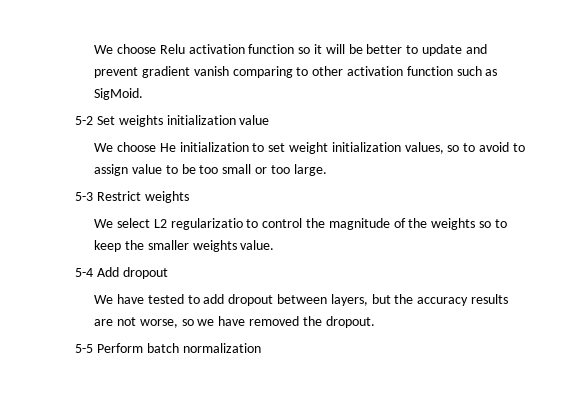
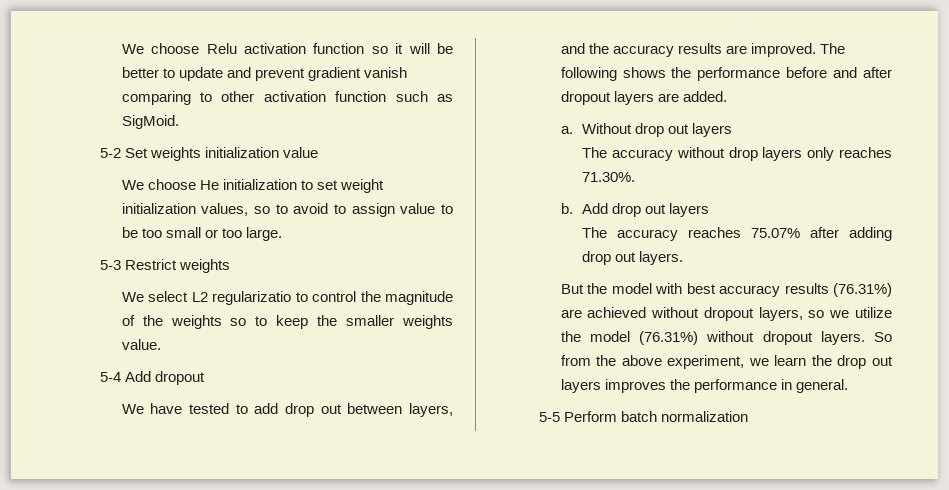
[228,294,274,306] dropout -> [285,403,342,417] drop out
[371,294,391,304] but -> [560,43,585,54] and
[117,316,375,328] not worse, so we have removed the dropout. -> [750,43,845,57] [560,67,892,81] [560,91,727,105] [560,123,733,137] [582,147,892,161] [582,172,636,182] [560,203,710,217] [582,227,892,241] [582,251,684,265] [560,283,893,297] [560,307,893,321] [560,331,892,345] [560,355,893,369] [560,379,848,393] improved. The following shows the performance before and after dropout layers are added. // a. Without drop out layers // The accuracy without drop layers only reaches 71.30%. // b. Add drop out layers // The accuracy reaches 75.07% after adding drop out layers. // But the model with best accuracy results (76.31%) are achieved without dropout layers, so we utilize the model (76.31%) without dropout layers. So from the above experiment, we learn the drop out layers improves the performance in general.

